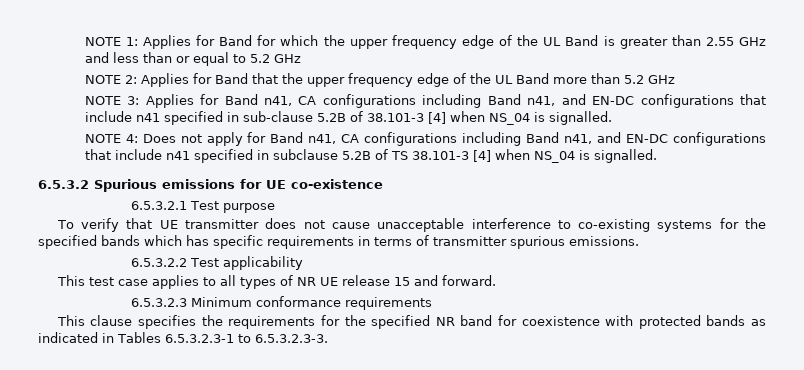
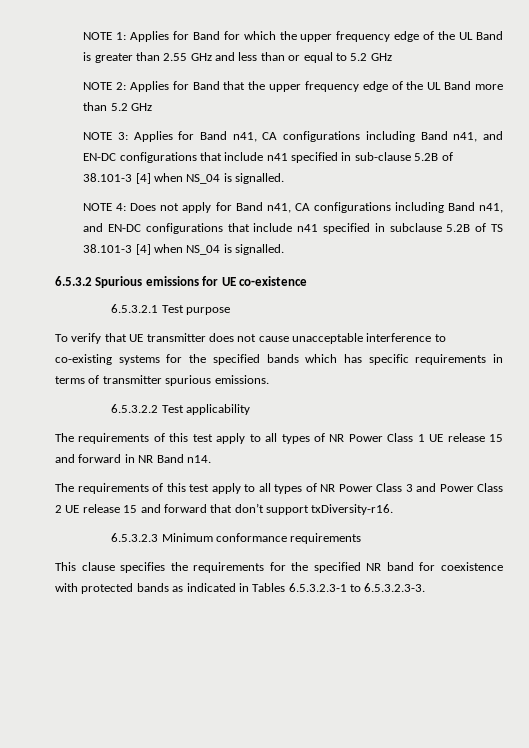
[56,275,496,289] This test case applies to all types of NR UE release 15 and forward. -> [55,433,503,444] [55,454,211,463] [55,483,503,494] [55,503,394,515] The requirements of this test apply to all types of NR Power Class 1 UE release 15 and forward in NR Band n14. // The requirements of this test apply to all types of NR Power Class 3 and Power Class 2 UE release 15 and forward that don’t support txDiversity-r16.

